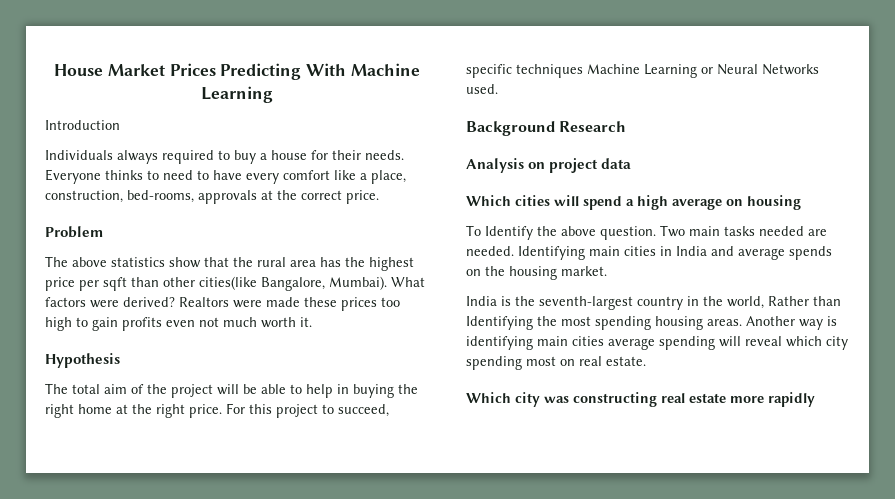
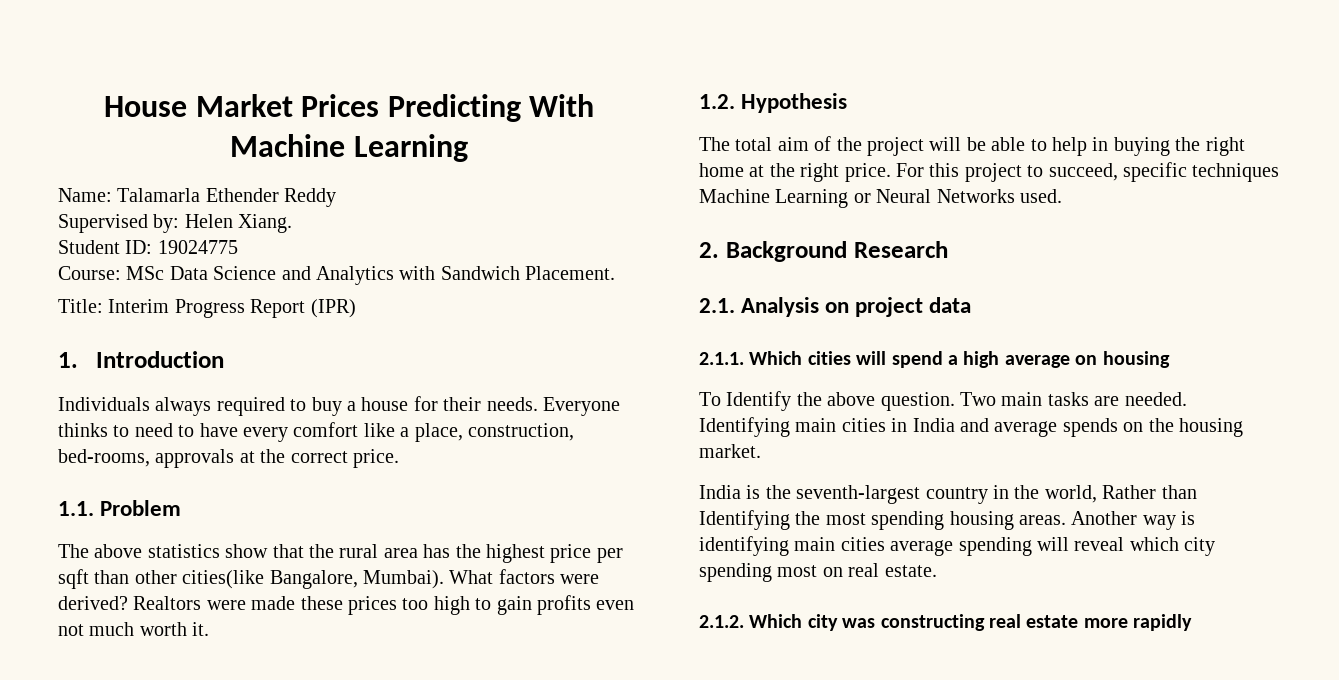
(273, 94) none -> [58,188,337,207] [58,214,293,233] [58,240,238,254] [58,266,616,285] [58,299,356,318] [58,352,78,368] Name: Talamarla Ethender Reddy // Supervised by: Helen Xiang. // Student ID: 19024775 // Course: MSc Data Science and Analytics with Sandwich Placement. // Title: Interim Progress Report (IPR) // 1.
(379, 197) none -> [58,501,94,516] 1.1.
(312, 322) none -> [699,94,735,109] 1.2.
(498, 89) none -> [699,242,719,258] 2.
(627, 126) none -> [699,298,735,313] 2.1.
(632, 163) none -> [699,352,744,365] 2.1.1.
[759,226,804,236] needed -> (1089, 399) none
(646, 361) none -> [699,615,744,628] 2.1.2.

